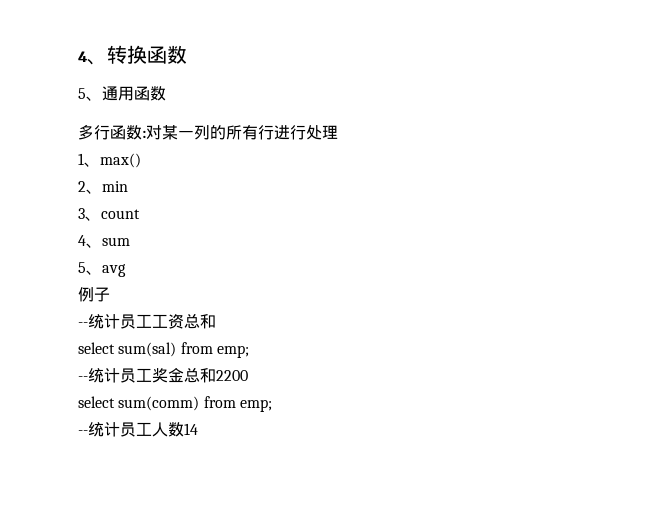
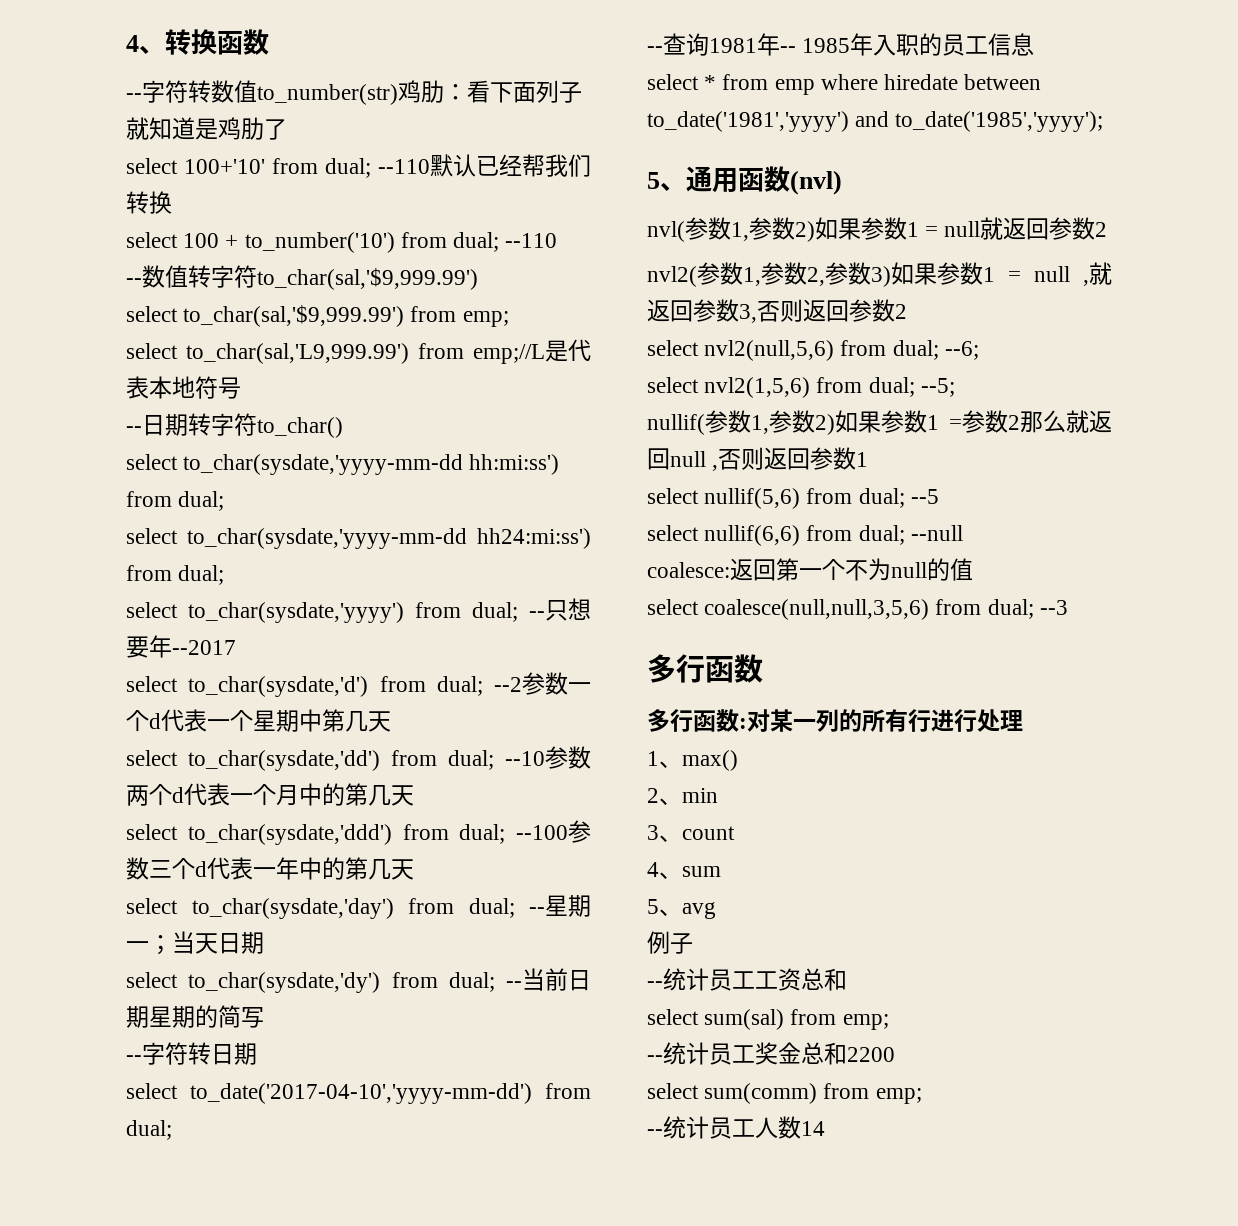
[78,86,134,101] 5、通用 -> [126,80,582,105] [126,117,287,140] [126,154,591,178] [126,191,172,214] [126,232,558,253] [126,265,478,290] [126,305,509,327] [126,339,591,364] [126,376,241,399] [126,413,343,438] [126,454,560,475] [126,491,225,511] [126,528,591,549] [126,565,225,585] [126,598,591,623] [126,635,236,658] [126,672,591,697] [126,709,391,732] [126,746,591,771] [126,783,414,806] [126,820,591,845] [126,857,414,880] [126,895,591,919] [126,931,264,955] [126,968,591,993] [126,1005,264,1028] [126,1042,257,1065] [126,1083,591,1104] [126,1120,172,1140] [647,33,1035,56] [647,74,1042,95] [647,111,1104,132] [647,166,842,195] [647,217,1108,242] [647,262,1112,287] [647,299,907,323] [647,340,979,361] [647,377,955,398] [647,410,1112,435] [647,447,869,471] [647,488,939,509] [647,525,963,546] [647,558,973,581] [647,599,1068,620] [647,654,705,683] --字符转数值to_number(str)鸡肋：看下面列子就知道是鸡肋了 // select 100+'10' from dual; --110默认已经帮我们转换 // select 100 + to_number('10') from dual; --110 // --数值转字符to_char(sal,'$9,999.99') // select to_char(sal,'$9,999.99') from emp; // select to_char(sal,'L9,999.99') from emp;//L是代表本地符号 // --日期转字符to_char() // select to_char(sysdate,'yyyy-mm-dd hh:mi:ss') from dual; // select to_char(sysdate,'yyyy-mm-dd hh24:mi:ss') from dual; // select to_char(sysdate,'yyyy') from dual; --只想要年--2017 // select to_char(sysdate,'d') from dual; --2参数一个d代表一个星期中第几天 // select to_char(sysdate,'dd') from dual; --10参数两个d代表一个月中的第几天 // select to_char(sysdate,'ddd') from dual; --100参数三个d代表一年中的第几天 // select to_char(sysdate,'day') from dual; --星期一；当天日期 // select to_char(sysdate,'dy') from dual; --当前日期星期的简写 // --字符转日期 // select to_date('2017-04-10','yyyy-mm-dd') from dual; // --查询1981年-- 1985年入职的员工信息 // select * from emp where hiredate between to_date('1981','yyyy') and to_date('1985','yyyy'); // 5、通用函数(nvl) // nvl(参数1,参数2)如果参数1 = null就返回参数2 // nvl2(参数1,参数2,参数3)如果参数1 = null ,就返回参数3,否则返回参数2 // select nvl2(null,5,6) from dual; --6; // select nvl2(1,5,6) from dual; --5; // nullif(参数1,参数2)如果参数1 =参数2那么就返回null ,否则返回参数1 // select nullif(5,6) from dual; --5 // select nullif(6,6) from dual; --null // coalesce:返回第一个不为null的值 // select coalesce(null,null,3,5,6) from dual; --3 // 多行

